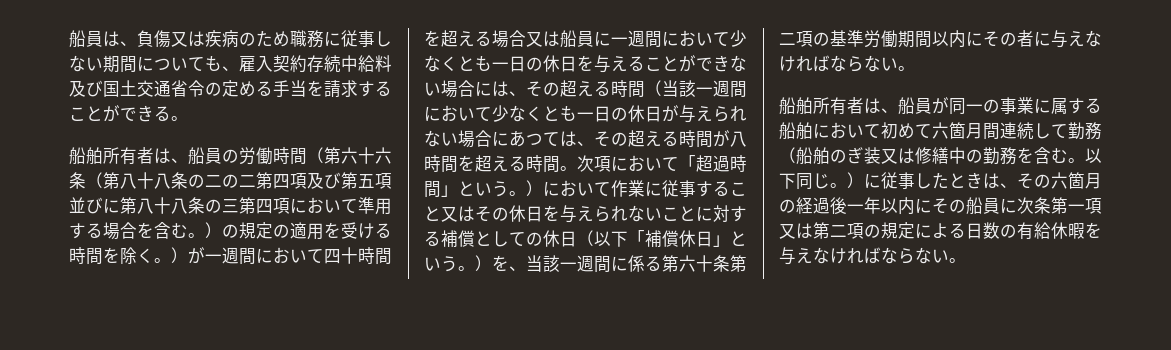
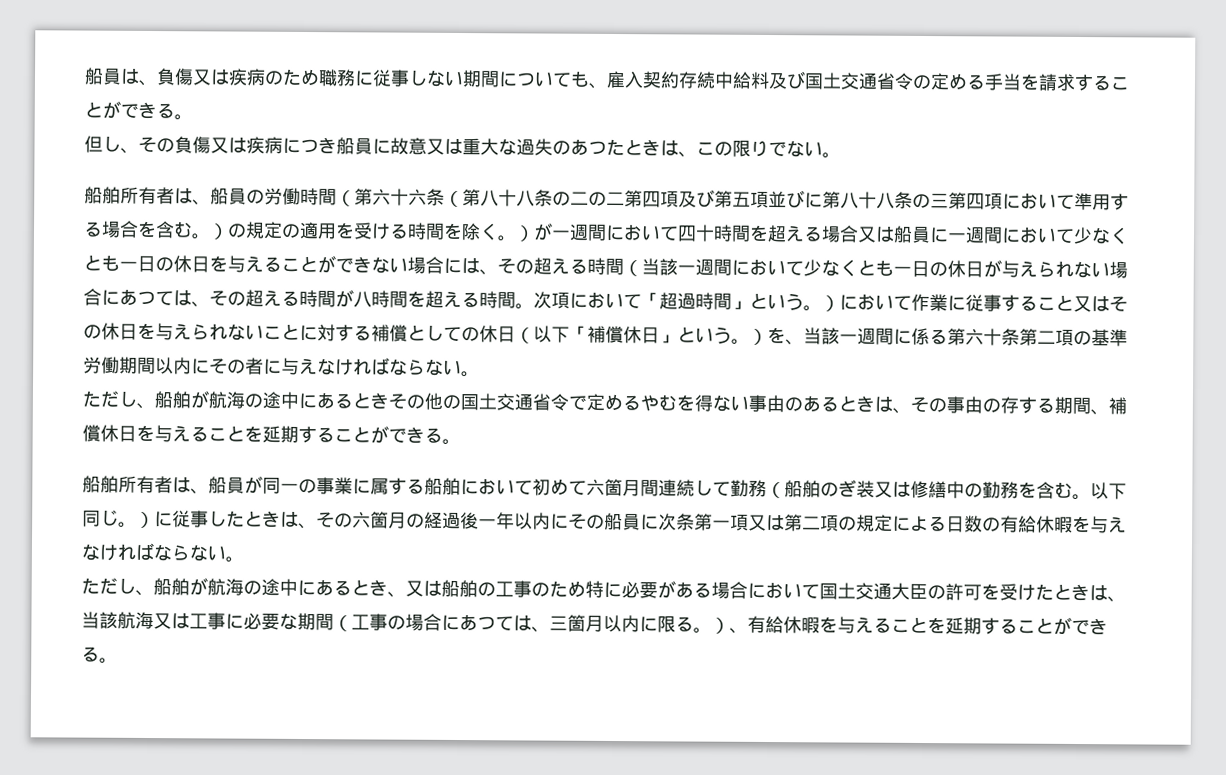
(188, 118) none -> [84,135,841,159] // 但し、その負傷又は疾病につき船員に故意又は重大な過失のあつたときは、この限りでない。
(915, 68) none -> [82,390,1127,416] [82,424,461,446] // ただし、船舶が航海の途中にあるときその他の国土交通省令で定めるやむを得ない事由のあるときは、その事由の存する期間、補償休日を与えることを延期することができる。
(966, 260) none -> [81,577,1126,603] [81,611,1108,636] [81,646,118,664] // ただし、船舶が航海の途中にあるとき、又は船舶の工事のため特に必要がある場合において国土交通大臣の許可を受けたときは、当該航海又は工事に必要な期間（工事の場合にあつては、三箇月以内に限る。）、有給休暇を与えることを延期することができる。

